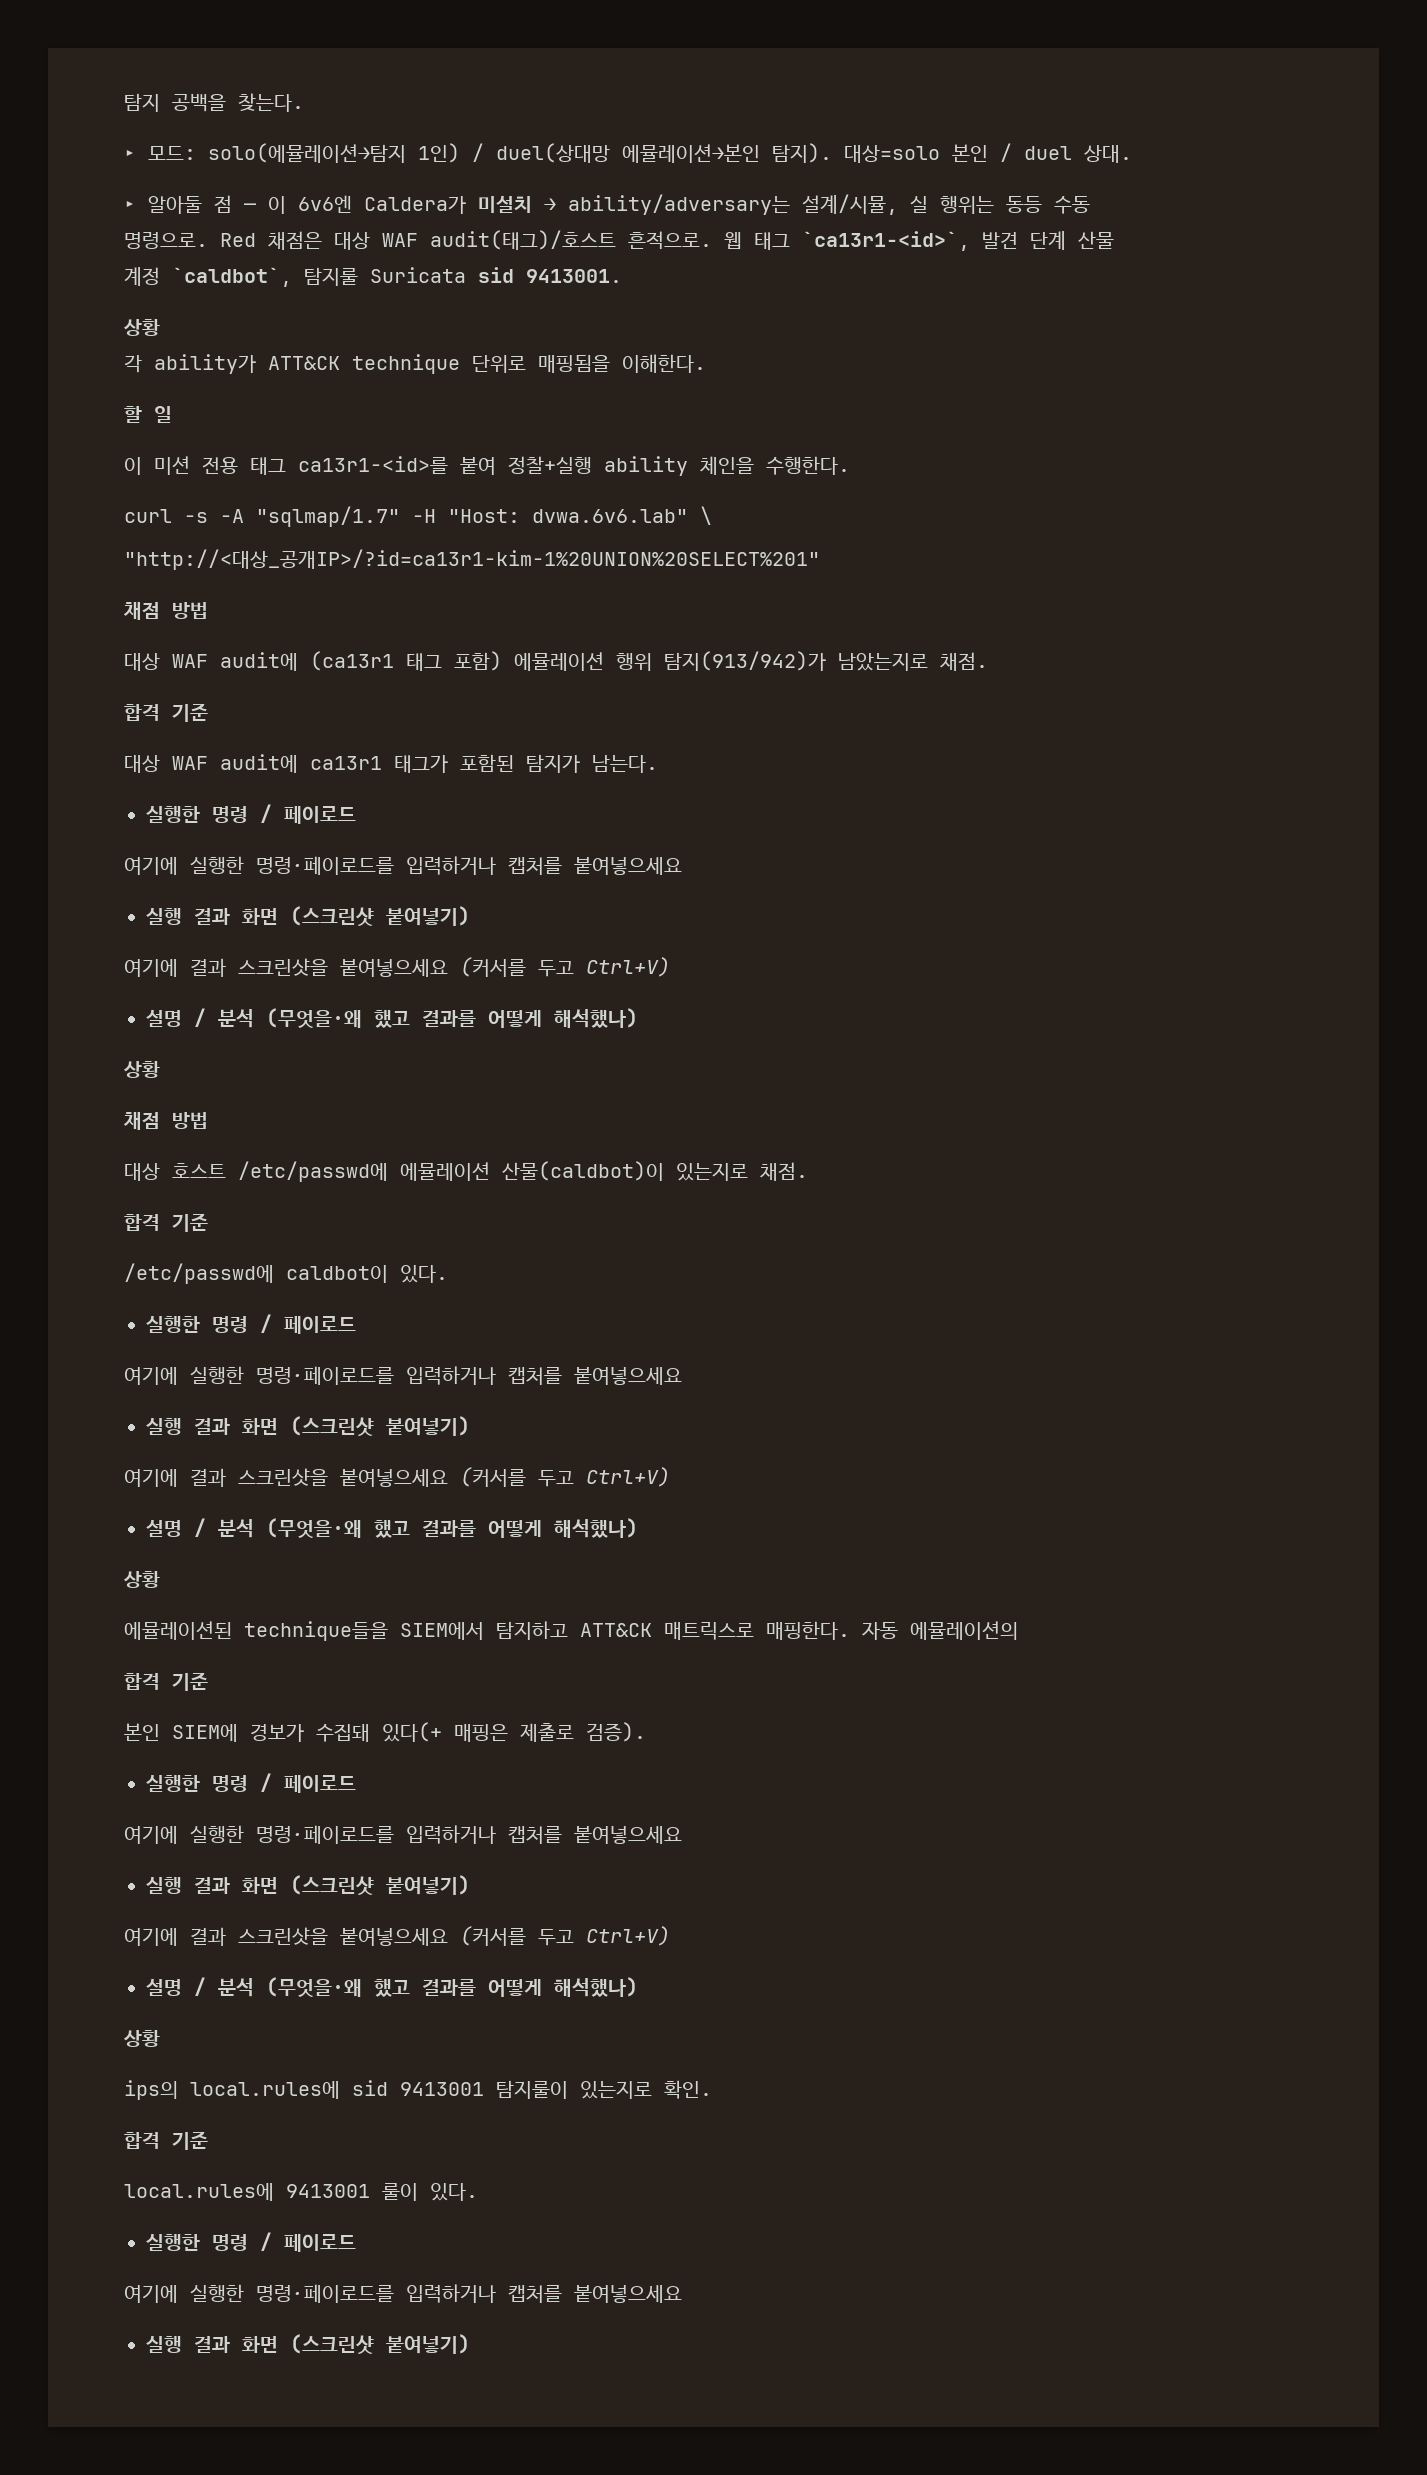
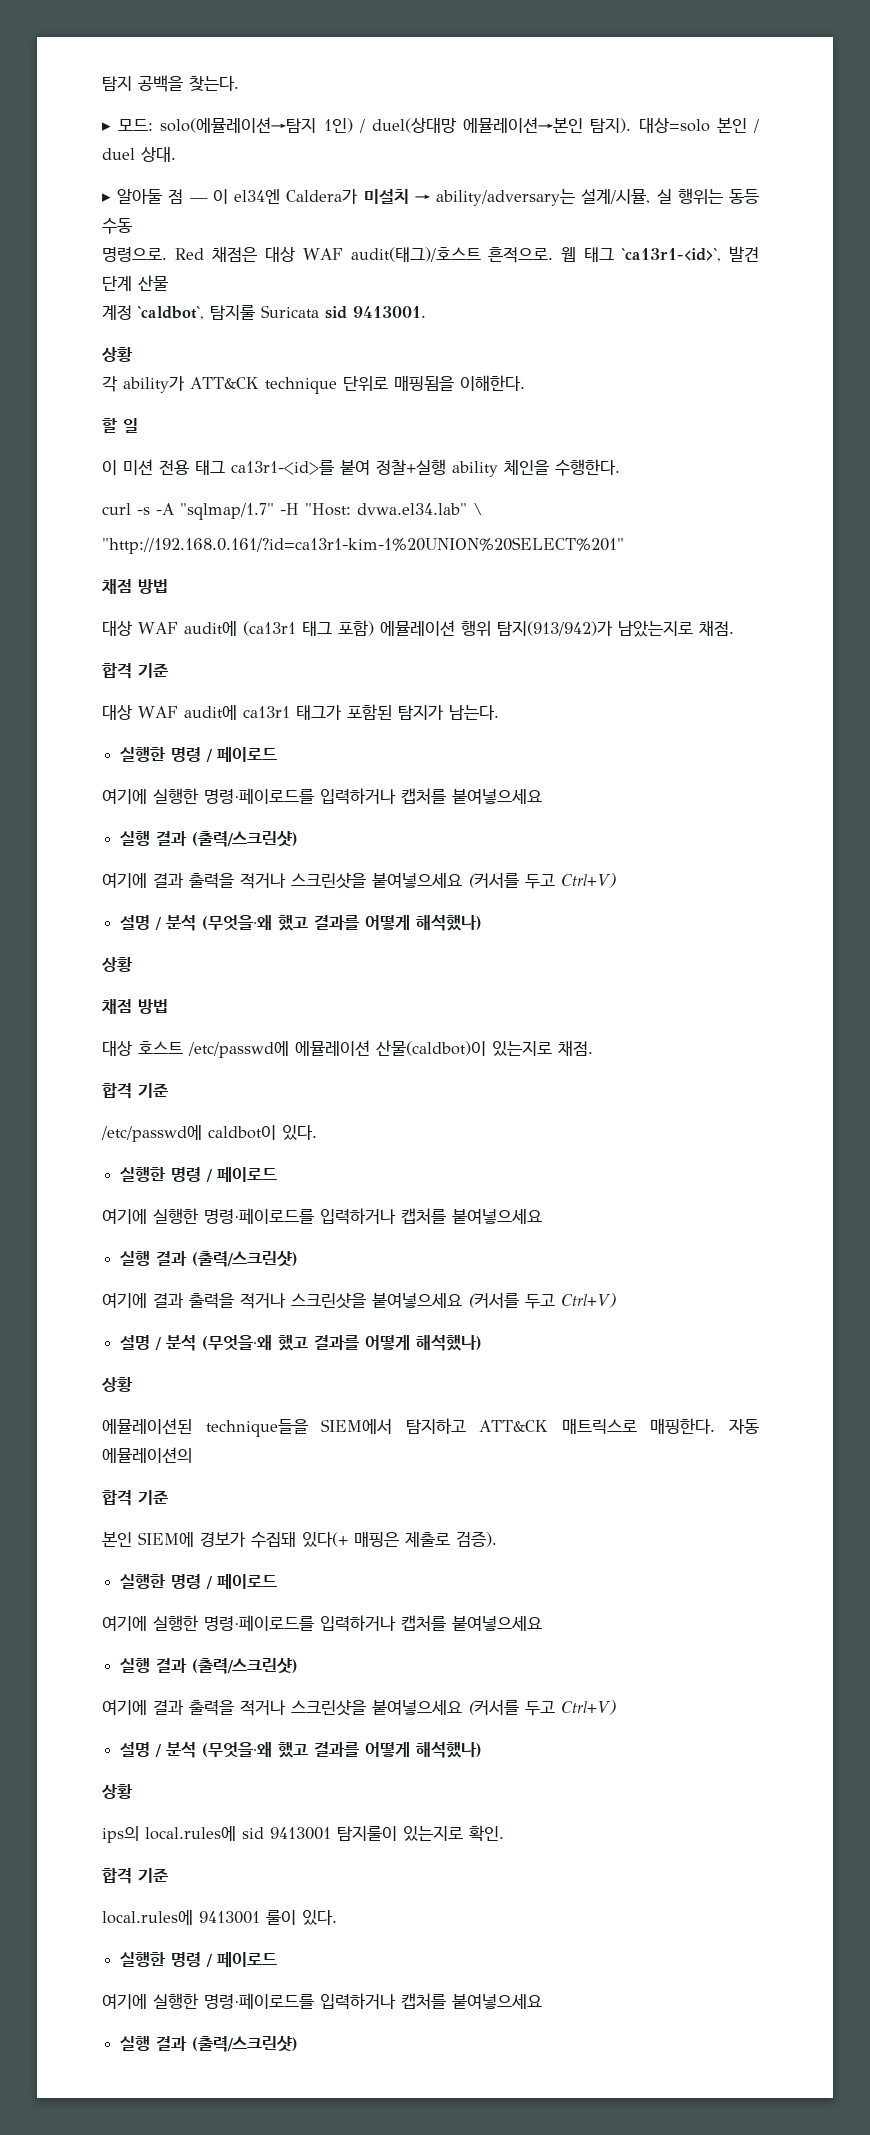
[298,195,352,213] 6v6엔 -> [234,189,281,204] el34엔
[532,509,688,523] dvwa.6v6.lab" -> [357,503,467,515] dvwa.el34.lab"
[124,549,820,570] "http://<대상_공개IP>/?id=ca13r1-kim-1%20UNION%20SELECT%201" -> [102,537,624,554] "http://192.168.0.161/?id=ca13r1-kim-1%20UNION%20SELECT%201"
[242,906,470,926] [124,958,226,977] 화면 (스크린샷 붙여넣기) // 여기에 결과 -> [192,831,299,847] [102,872,286,889] (출력/스크린샷) // 여기에 결과 출력을 적거나
[242,1416,470,1436] [124,1468,226,1487] 화면 (스크린샷 붙여넣기) // 여기에 결과 -> [192,1251,299,1267] [102,1292,286,1309] (출력/스크린샷) // 여기에 결과 출력을 적거나
[242,1875,470,1895] [124,1927,226,1946] 화면 (스크린샷 붙여넣기) // 여기에 결과 -> [192,1658,299,1674] [102,1699,286,1716] (출력/스크린샷) // 여기에 결과 출력을 적거나
[242,2334,470,2354] 화면 (스크린샷 붙여넣기) -> [192,2036,299,2052] (출력/스크린샷)

